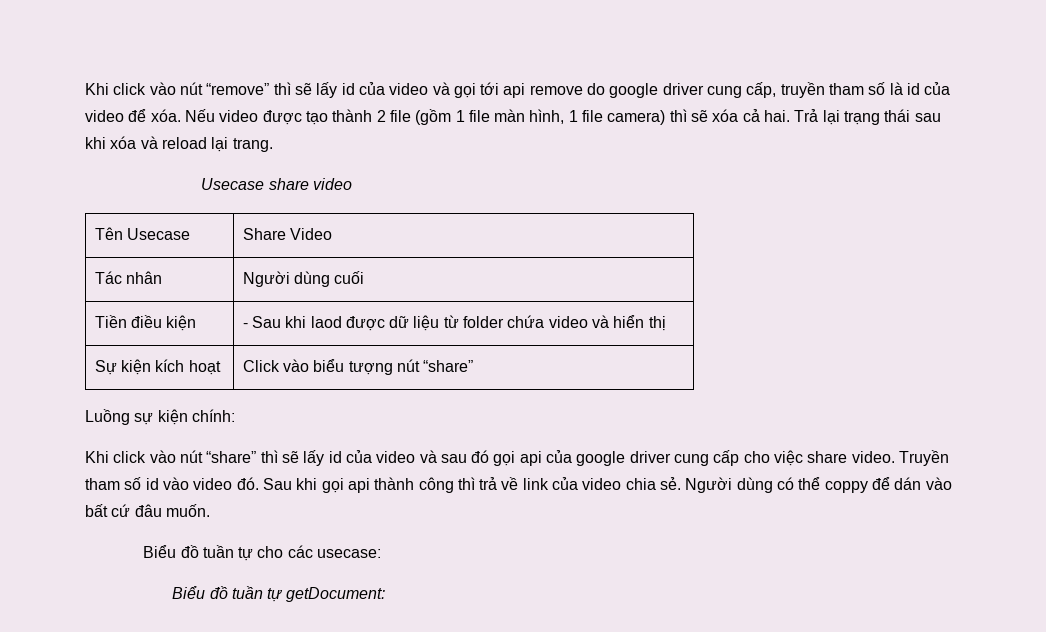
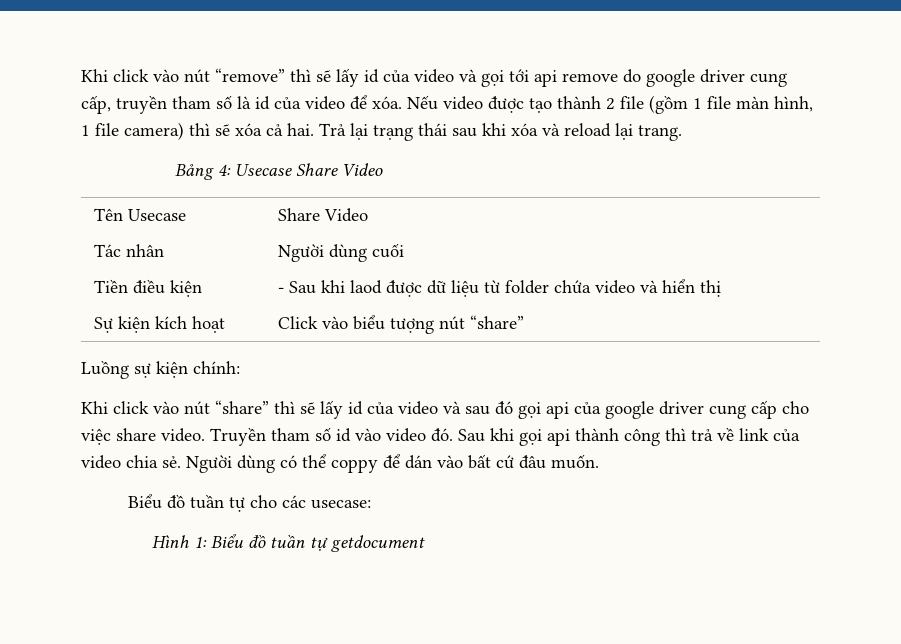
[201,178,353,190] Usecase share video -> [175,163,384,180] Bảng 4: Usecase Share Video
[172,586,385,602] Biểu đồ tuần tự getDocument: -> [151,534,425,552] Hình 1: Biểu đồ tuần tự getdocument

